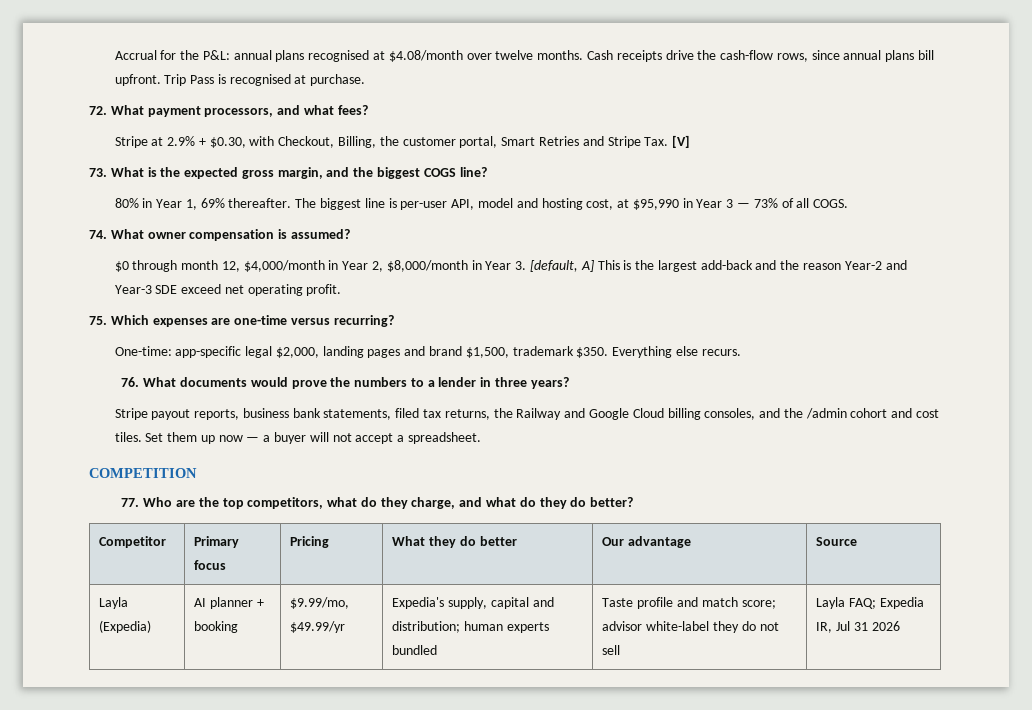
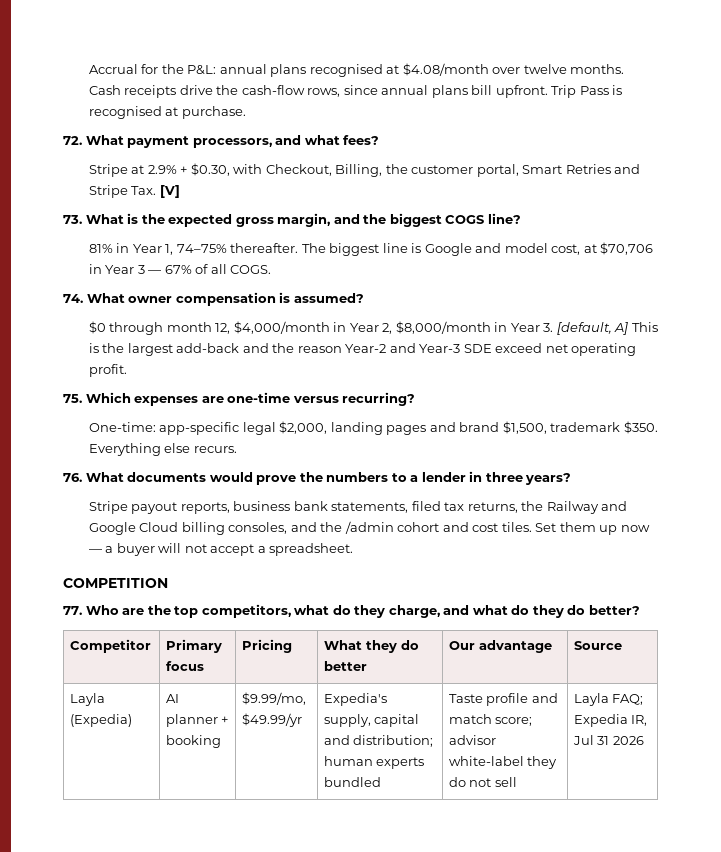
[114,198,139,208] 80% -> [88,244,113,253] 81%
[200,198,225,208] 69% -> [176,244,227,253] 74–75%
[400,198,583,210] per-user API, model and hosting -> [424,243,548,256] Google and model
[632,199,679,210] $95,990 -> [600,242,654,255] $70,706
[753,198,778,208] 73% -> [164,265,192,274] 67%

